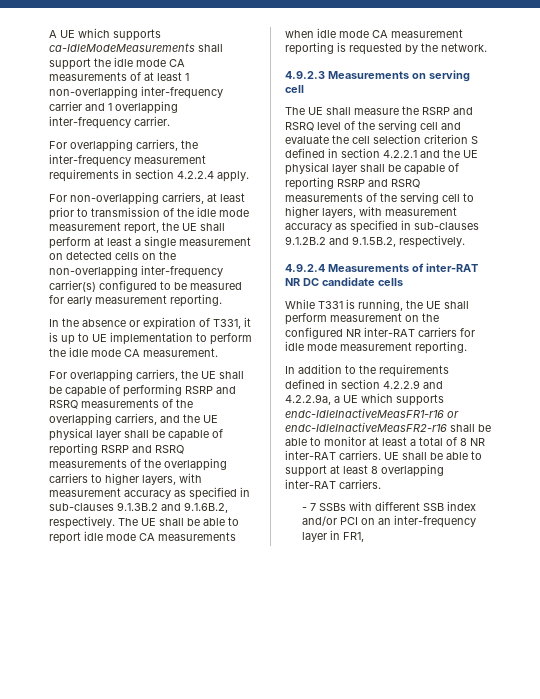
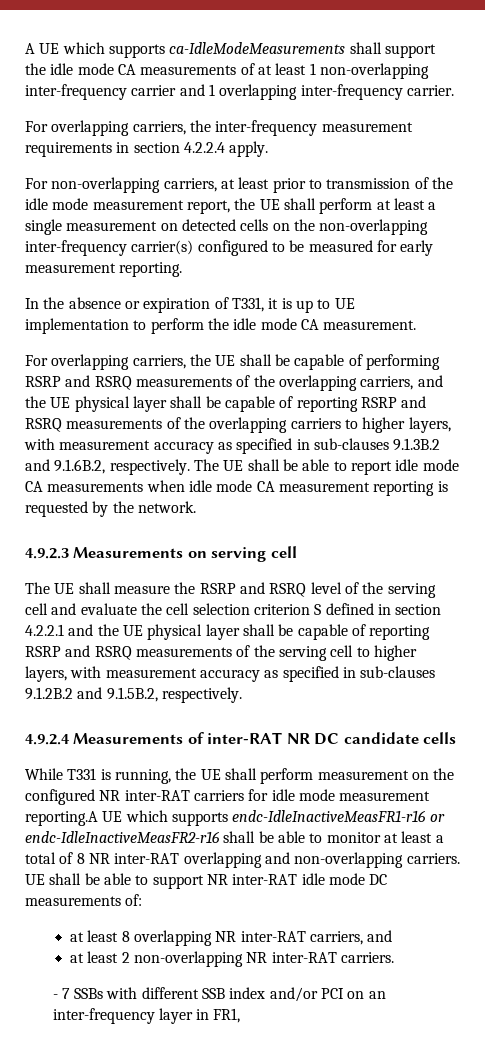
[415,341,467,354] [285,364,449,377] [285,379,443,389] [285,394,340,405] reporting. // In addition to the requirements defined in section 4.2.2.9 and 4.2.2.9a, a -> [25,811,98,826] reporting.A
(336, 455) none -> [183,852,404,868] overlapping and non-overlapping
[330,464,444,477] at least 8 overlapping -> [206,873,388,885] [25,894,143,906] [70,930,393,946] [70,951,268,967] NR inter-RAT idle mode DC measurements of: // at least 8 overlapping NR inter-RAT carriers, and // at least 2 non-overlapping NR

